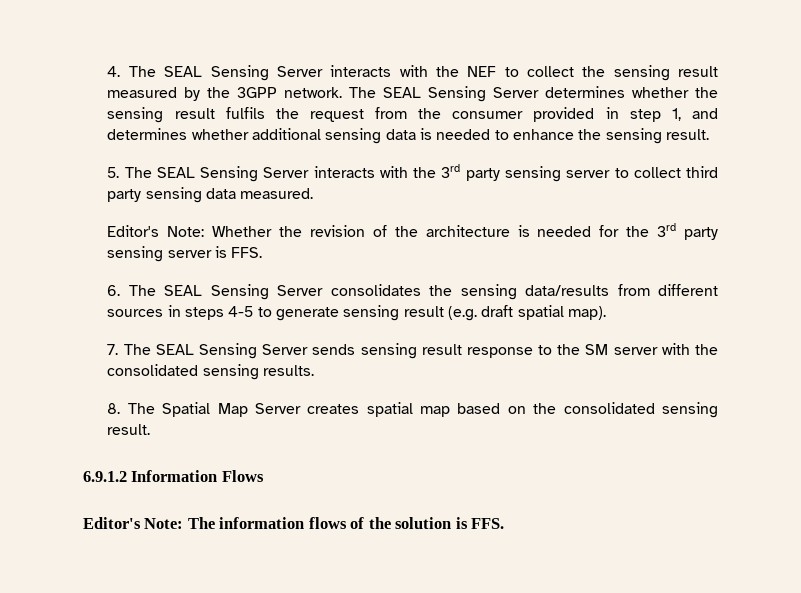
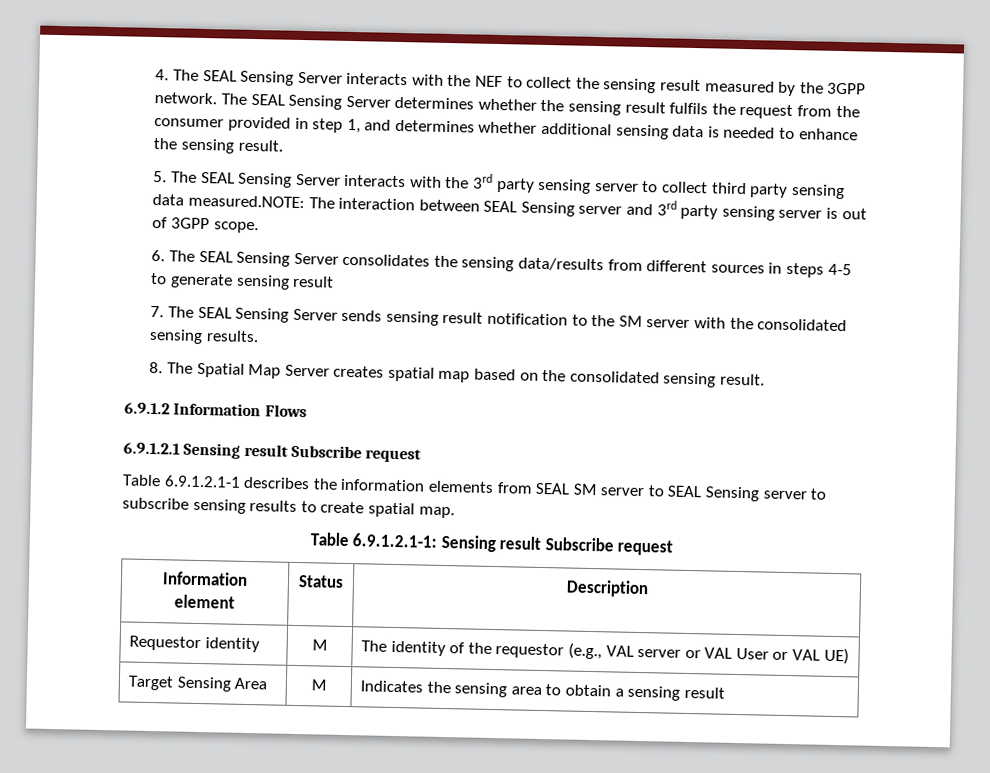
[240,188,314,199] [107,225,650,237] measured. // Editor's Note: Whether the revision of the architecture is needed for the -> [187,194,654,217] measured.NOTE: The interaction between SEAL Sensing server and
[231,247,263,258] FFS. -> [841,208,867,220] [152,216,259,234] out of 3GPP scope.
[448,305,606,321] (e.g. draft spatial map). -> (335, 281) none
[466,347,533,358] response -> [487,312,569,326] notification
[83,517,505,529] Editor's Note: The information flows of the solution is FFS. -> [123,442,422,463] [122,474,827,502] [122,497,455,519] [309,532,674,556] [162,571,248,586] [174,594,235,609] [298,575,344,588] [565,579,649,598] [128,635,260,653] [311,639,328,651] [360,640,849,665] [127,675,268,692] [310,679,327,691] [359,680,725,701] 6.9.1.2.1 Sensing result Subscribe request // Table 6.9.1.2.1-1 describes the information elements from SEAL SM server to SEAL Sensing server to subscribe sensing results to create spatial map. // Table 6.9.1.2.1-1: Sensing result Subscribe request // Information element | Status | Description // Requestor identity | M | The identity of the requestor (e.g., VAL server or VAL User or VAL UE) // Target Sensing Area | M | Indicates the sensing area to obtain a sensing result

